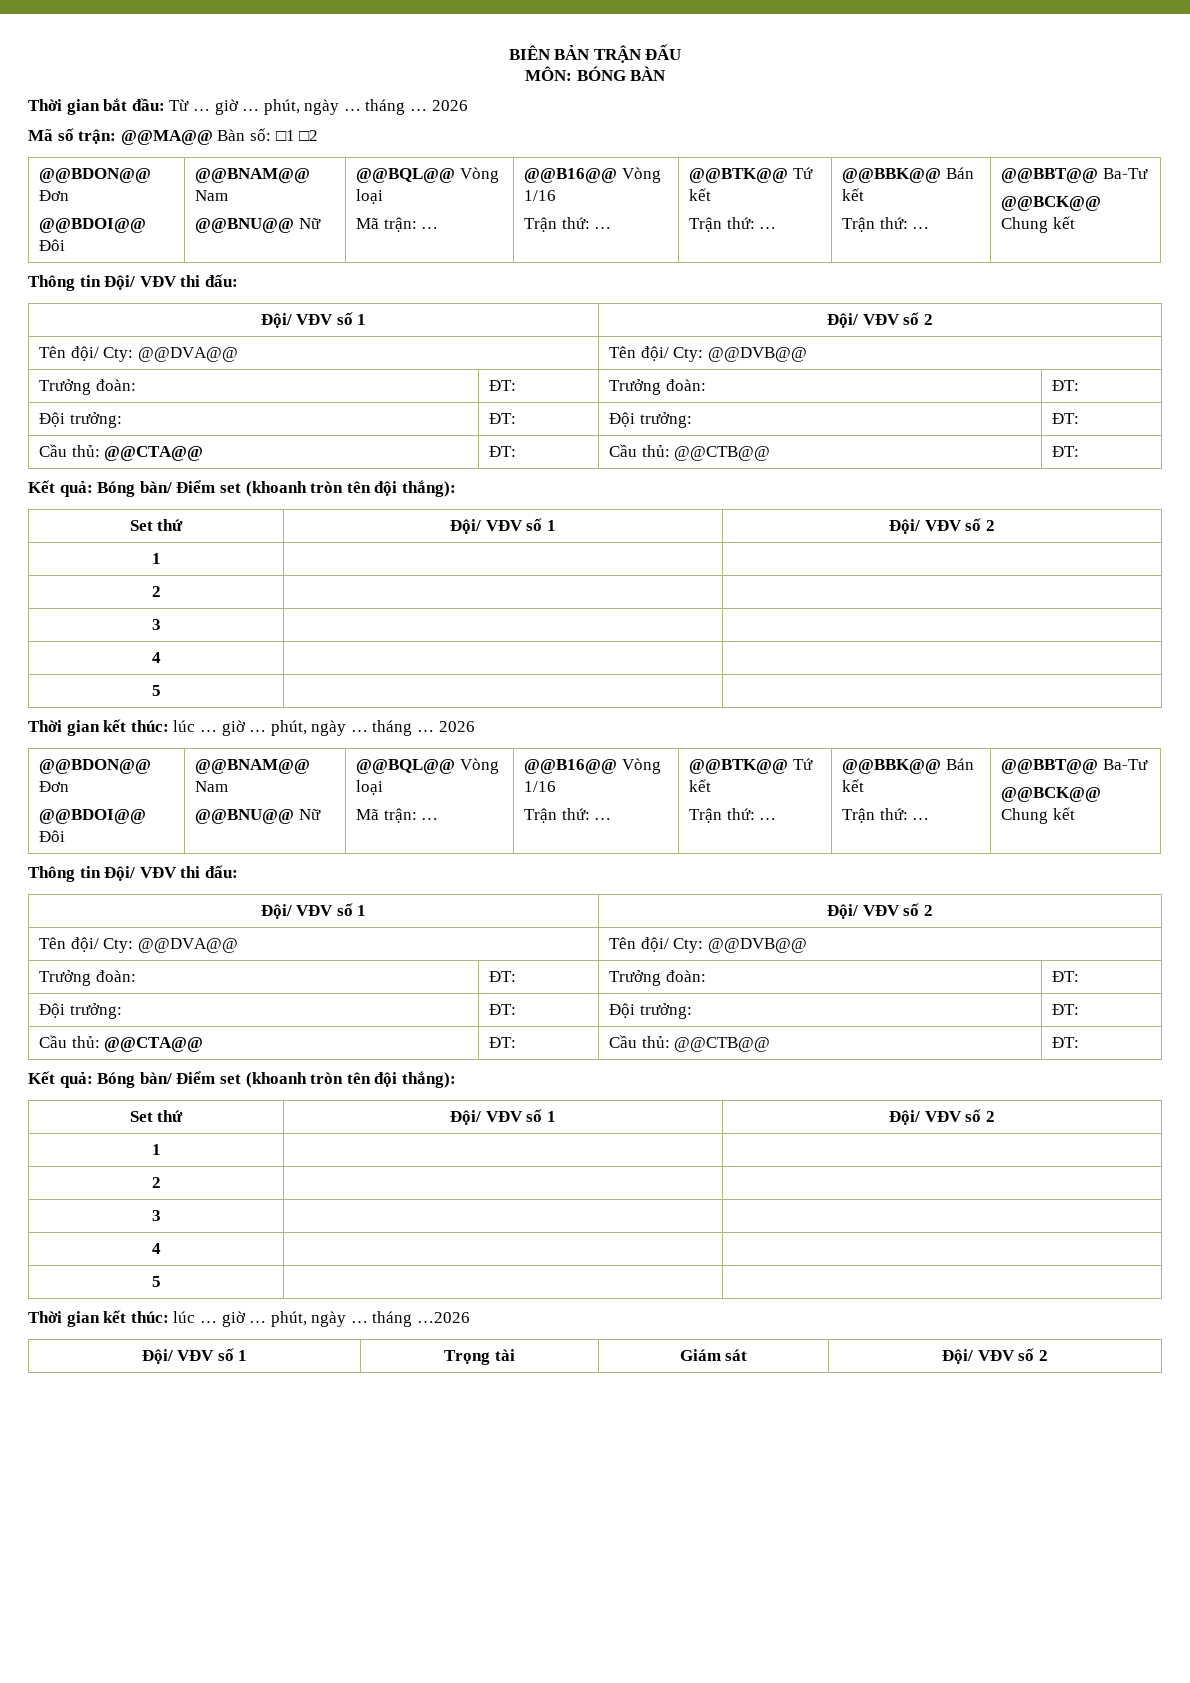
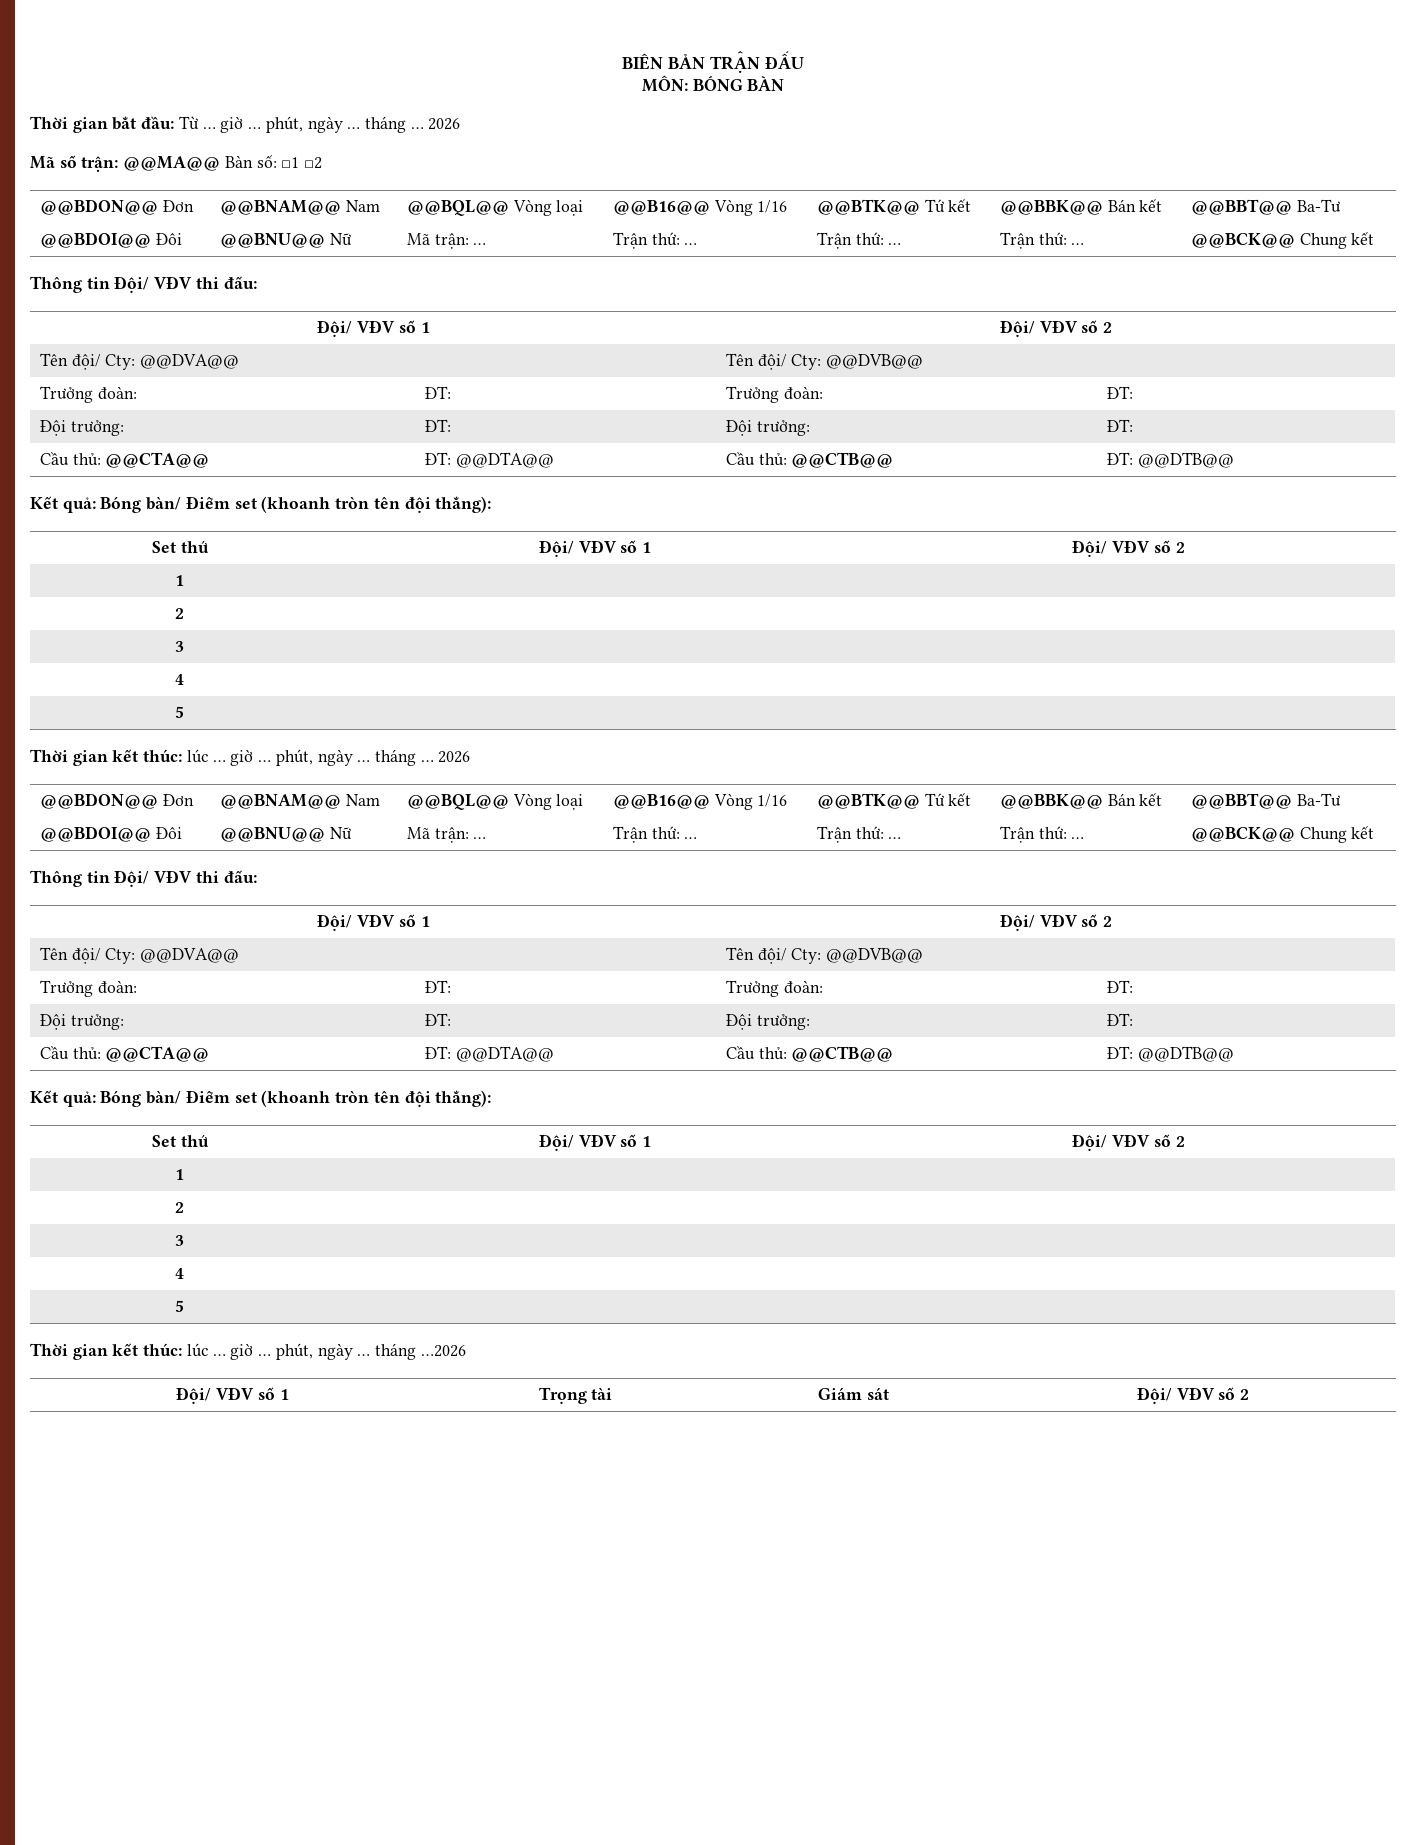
[609,444,771,461] [1052,446,1080,457] | Cầu thủ: @@CTB@@ | ĐT: -> [455,452,554,468] [725,452,894,468] [1106,452,1234,468] @@DTA@@ | Cầu thủ: @@CTB@@ | ĐT: @@DTB@@
[609,1035,771,1052] [1052,1037,1080,1048] | Cầu thủ: @@CTB@@ | ĐT: -> [455,1046,554,1062] [725,1046,894,1062] [1106,1046,1234,1062] @@DTA@@ | Cầu thủ: @@CTB@@ | ĐT: @@DTB@@

